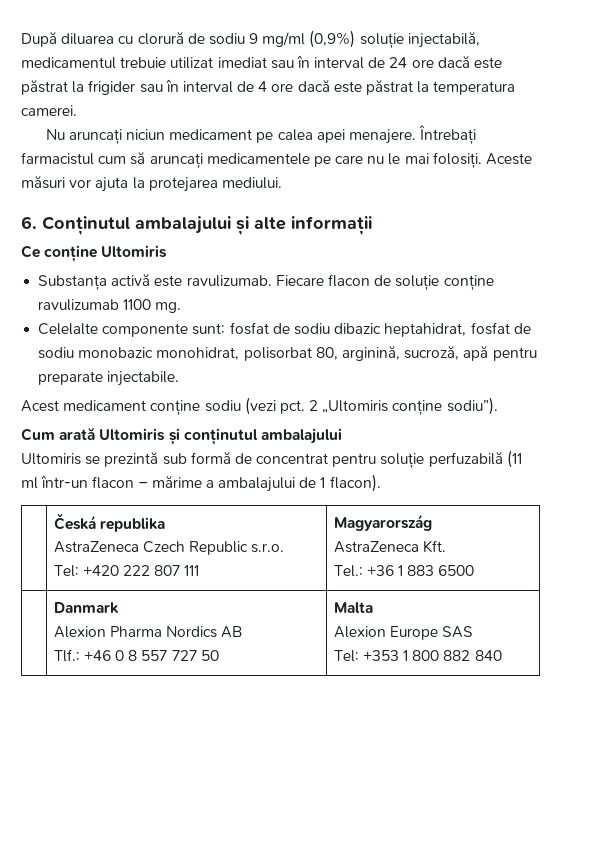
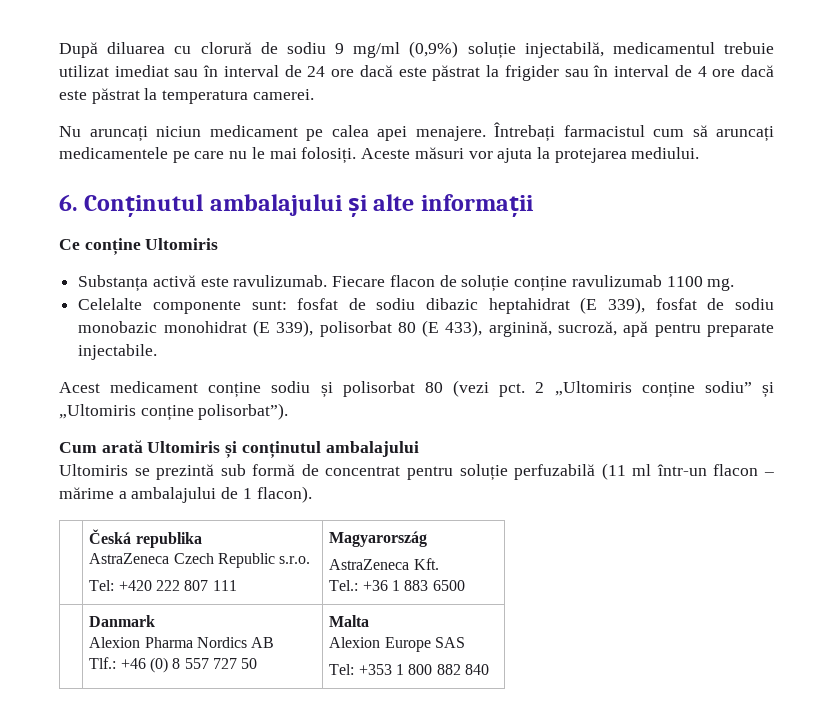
[384,323,467,337] heptahidrat, -> [488,297,646,314] heptahidrat (E 339),
[156,347,338,361] monohidrat, polisorbat 80, -> [163,320,483,337] monohidrat (E 339), polisorbat 80 (E 433),
(241, 406) none -> [320,381,443,398] și polisorbat 80
[446,397,498,415] sodiu”). -> [704,381,774,398] [59,403,289,421] sodiu” și „Ultomiris conține polisorbat”).
[114,650,124,661] 0 -> [149,657,168,673] (0)

